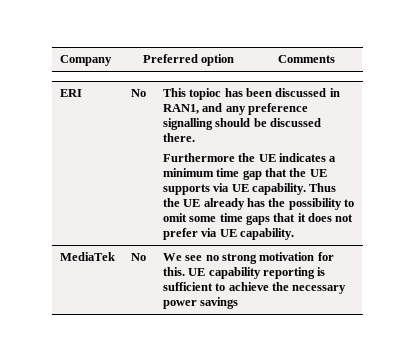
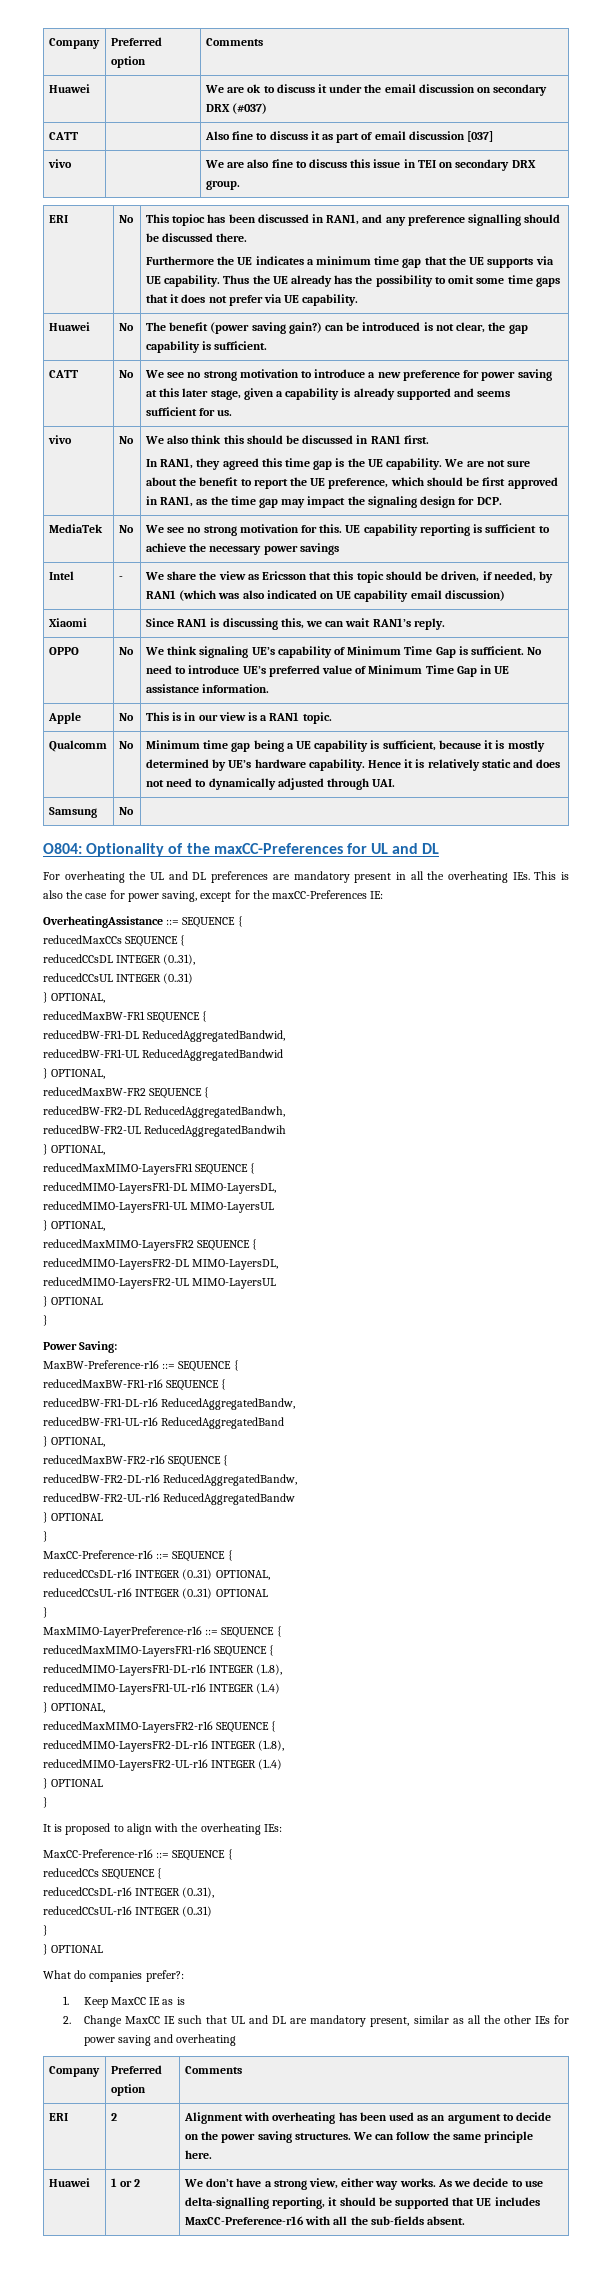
[59,55,112,66] [142,54,235,66] [277,55,335,63] Company | Preferred option | Comments -> [48,38,100,49] [110,37,162,46] [110,56,146,68] [205,38,263,46] [48,84,90,93] [204,84,548,96] [205,103,268,114] [48,132,78,140] [204,131,494,143] [47,159,72,168] [204,159,536,171] [205,180,240,190] Company | Preferred option | Comments // Huawei | | We are ok to discuss it under the email discussion on secondary DRX (#037) // CATT | | Also fine to discuss it as part of email discussion [037] // vivo | | We are also fine to discuss this issue in TEI on secondary DRX group.
(294, 234) none -> [48,322,90,331] [118,323,134,331] [145,322,528,334] [145,341,268,353] [48,370,78,378] [118,370,134,378] [144,369,552,381] [145,388,511,400] [145,407,233,416] [47,435,72,444] [118,436,134,444] [144,435,429,444] [145,458,531,470] [145,477,558,489] [145,496,502,508] // Huawei | No | The benefit (power saving gain?) can be introduced is not clear, the gap capability is sufficient. // CATT | No | We see no strong motivation to introduce a new preference for power saving at this later stage, given a capability is already supported and seems sufficient for us. // vivo | No | We also think this should be discussed in RAN1 first. // In RAN1, they agreed this time gap is the UE capability. We are not sure about the benefit to report the UE preference, which should be first approved in RAN1, as the time gap may impact the signaling design for DCP.
(239, 303) none -> [48,571,74,580] [118,576,123,580] [144,571,554,583] [145,590,505,602] [48,618,87,627] [145,618,445,630] [48,647,79,655] [118,647,134,655] [144,646,543,658] [145,665,510,677] [145,684,270,693] [47,712,81,724] [118,713,134,721] [145,712,332,724] [48,740,107,752] [118,741,134,749] [145,740,545,752] [145,759,561,771] [145,778,396,790] [48,807,97,818] [118,807,134,815] [43,843,440,857] [43,871,569,883] [43,890,384,902] [43,916,243,928] [43,935,186,947] [43,954,196,965] [43,973,194,984] [43,992,106,1003] [43,1011,208,1023] [43,1030,286,1042] [43,1049,284,1061] [43,1068,106,1079] [43,1087,210,1099] [43,1106,286,1118] [43,1125,287,1137] [43,1144,106,1155] [43,1163,256,1175] [43,1182,277,1194] [43,1201,275,1213] [43,1220,106,1231] [43,1239,258,1251] [43,1258,279,1270] [43,1277,277,1289] [43,1296,104,1307] [43,1315,48,1326] [43,1341,118,1353] [43,1360,239,1372] [43,1379,227,1391] [43,1398,296,1410] [43,1417,285,1429] [43,1436,106,1447] [43,1455,229,1467] [43,1474,298,1486] [43,1493,296,1505] [43,1512,104,1523] [43,1531,48,1542] [43,1550,233,1562] [43,1569,270,1580] [43,1588,268,1599] [43,1607,48,1618] [43,1626,282,1638] [43,1645,275,1657] [43,1664,283,1676] [43,1683,281,1695] [43,1702,106,1713] [43,1721,277,1733] [43,1740,285,1752] [43,1759,283,1771] [43,1778,104,1789] [43,1797,48,1808] [43,1823,282,1835] [43,1849,233,1861] [43,1868,163,1880] [43,1887,215,1898] [43,1906,213,1917] [43,1925,48,1936] [43,1944,104,1955] [43,1970,184,1982] [63,1996,185,2008] [63,2015,569,2027] [83,2034,237,2046] [48,2066,100,2077] [110,2065,162,2074] [110,2084,146,2096] [184,2066,242,2074] [48,2113,68,2121] [110,2113,117,2121] [183,2112,552,2124] [184,2131,534,2143] [184,2150,212,2159] [48,2178,90,2187] [110,2178,141,2187] [183,2178,543,2190] [184,2197,540,2209] [184,2216,465,2225] // Intel | - | We share the view as Ericsson that this topic should be driven, if needed, by RAN1 (which was also indicated on UE capability email discussion) // Xiaomi | | Since RAN1 is discussing this, we can wait RAN1’s reply. // OPPO | No | We think signaling UE’s capability of Minimum Time Gap is sufficient. No need to introduce UE’s preferred value of Minimum Time Gap in UE assistance information. // Apple | No | This is in our view is a RAN1 topic. // Qualcomm | No | Minimum time gap being a UE capability is sufficient, because it is mostly determined by UE’s hardware capability. Hence it is relatively static and does not need to dynamically adjusted through UAI. // Samsung | No | // O804: Optionality of the maxCC-Preferences for UL and DL // For overheating the UL and DL preferences are mandatory present in all the overheating IEs. This is also the case for power saving, except for the maxCC-Preferences IE: // OverheatingAssistance ::= SEQUENCE { // reducedMaxCCs SEQUENCE { // reducedCCsDL INTEGER (0..31), // reducedCCsUL INTEGER (0..31) // } OPTIONAL, // reducedMaxBW-FR1 SEQUENCE { // reducedBW-FR1-DL ReducedAggregatedBandwid, // reducedBW-FR1-UL ReducedAggregatedBandwid // } OPTIONAL, // reducedMaxBW-FR2 SEQUENCE { // reducedBW-FR2-DL ReducedAggregatedBandwh, // reducedBW-FR2-UL ReducedAggregatedBandwih // } OPTIONAL, // reducedMaxMIMO-LayersFR1 SEQUENCE { // reducedMIMO-LayersFR1-DL MIMO-LayersDL, // reducedMIMO-LayersFR1-UL MIMO-LayersUL // } OPTIONAL, // reducedMaxMIMO-LayersFR2 SEQUENCE { // reducedMIMO-LayersFR2-DL MIMO-LayersDL, // reducedMIMO-LayersFR2-UL MIMO-LayersUL // } OPTIONAL // } // Power Saving: // MaxBW-Preference-r16 ::= SEQUENCE { // reducedMaxBW-FR1-r16 SEQUENCE { // reducedBW-FR1-DL-r16 ReducedAggregatedBandw, // reducedBW-FR1-UL-r16 ReducedAggregatedBand // } OPTIONAL, // reducedMaxBW-FR2-r16 SEQUENCE { // reducedBW-FR2-DL-r16 ReducedAggregatedBandw, // reducedBW-FR2-UL-r16 ReducedAggregatedBandw // } OPTIONAL // } // MaxCC-Preference-r16 ::= SEQUENCE { // reducedCCsDL-r16 INTEGER (0..31) OPTIONAL, // reducedCCsUL-r16 INTEGER (0..31) OPTIONAL // } // MaxMIMO-LayerPreference-r16 ::= SEQUENCE { // reducedMaxMIMO-LayersFR1-r16 SEQUENCE { // reducedMIMO-LayersFR1-DL-r16 INTEGER (1..8), // reducedMIMO-LayersFR1-UL-r16 INTEGER (1..4) // } OPTIONAL, // reducedMaxMIMO-LayersFR2-r16 SEQUENCE { // reducedMIMO-LayersFR2-DL-r16 INTEGER (1..8), // reducedMIMO-LayersFR2-UL-r16 INTEGER (1..4) // } OPTIONAL // } // It is proposed to align with the overheating IEs: // MaxCC-Preference-r16 ::= SEQUENCE { // reducedCCs SEQUENCE { // reducedCCsDL-r16 INTEGER (0..31), // reducedCCsUL-r16 INTEGER (0..31) // } // } OPTIONAL // What do companies prefer?: // 1. Keep MaxCC IE as is // 2. Change MaxCC IE such that UL and DL are mandatory present, similar as all the other IEs for power saving and overheating // Company | Preferred option | Comments // ERI | 2 | Alignment with overheating has been used as an argument to decide on the power saving structures. We can follow the same principle here. // Huawei | 1 or 2 | We don’t have a strong view, either way works. As we decide to use delta-signalling reporting, it should be supported that UE includes MaxCC-Preference-r16 with all the sub-fields absent.

